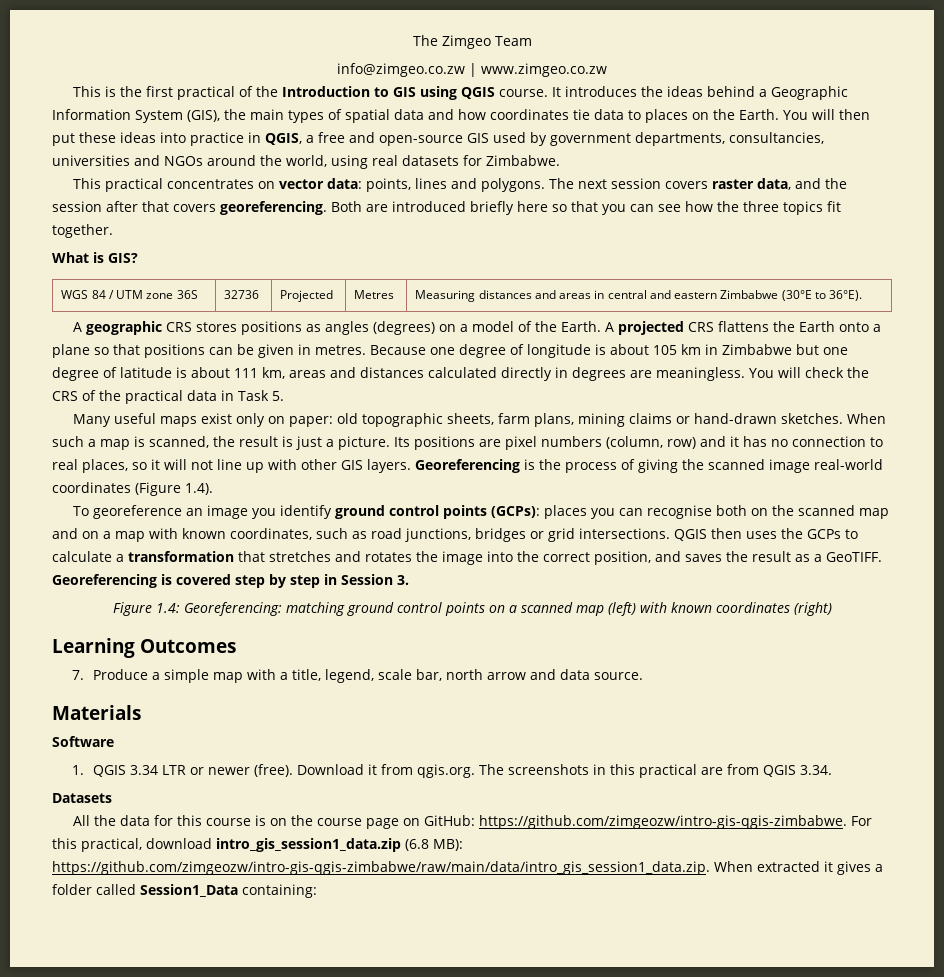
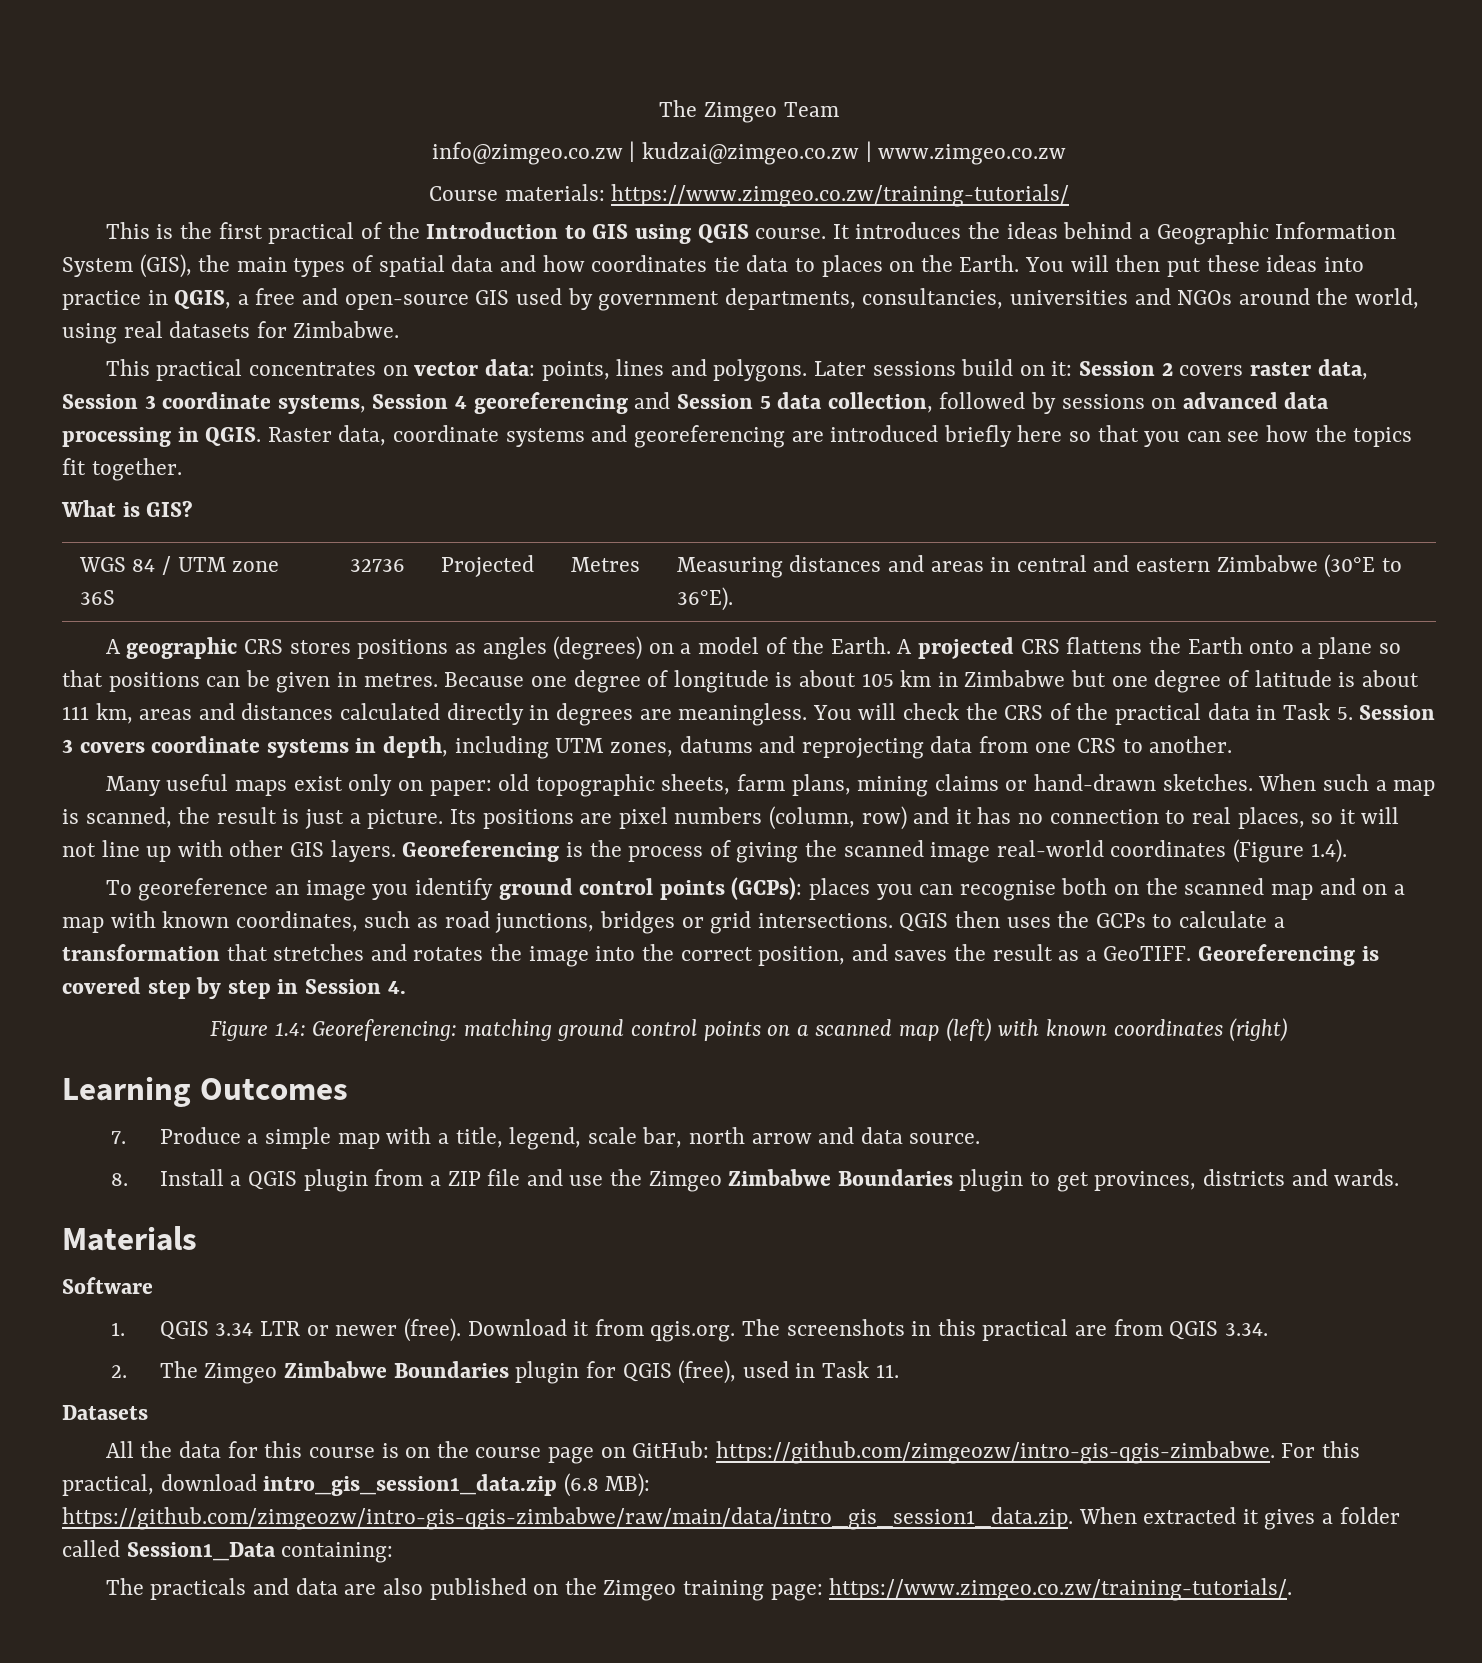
(477, 70) none -> [642,141,872,165] kudzai@zimgeo.co.zw |
(607, 70) none -> [428,184,1070,207] // Course materials: https://www.zimgeo.co.zw/training-tutorials/
[549,178,848,190] [52,201,362,215] The next session covers raster data, and the session after that covers georeferencing. Both -> [814,359,1368,380] [62,392,1330,414] [62,425,785,448] Later sessions build on it: Session 2 covers raster data, Session 3 coordinate systems, Session 4 georeferencing and Session 5 data collection, followed by sessions on advanced data processing in QGIS. Raster data, coordinate systems and georeferencing
[743,201,779,212] three -> (1347, 433) none
(284, 396) none -> [1359,705,1436,720] [62,736,1233,759] Session 3 covers coordinate systems in depth, including UTM zones, datums and reprojecting data from one CRS to another.
[397,575,409,585] 3. -> [387,981,406,994] 4.
(643, 676) none -> [110,1169,1400,1192] // 8. Install a QGIS plugin from a ZIP file and use the Zimgeo Zimbabwe Boundaries plugin to get provinces, districts and wards.
(832, 770) none -> [110,1360,899,1384] // 2. The Zimgeo Zimbabwe Boundaries plugin for QGIS (free), used in Task 11.
(317, 891) none -> [105,1578,1293,1601] // The practicals and data are also published on the Zimgeo training page: https://www.zimgeo.co.zw/training-tutorials/.

